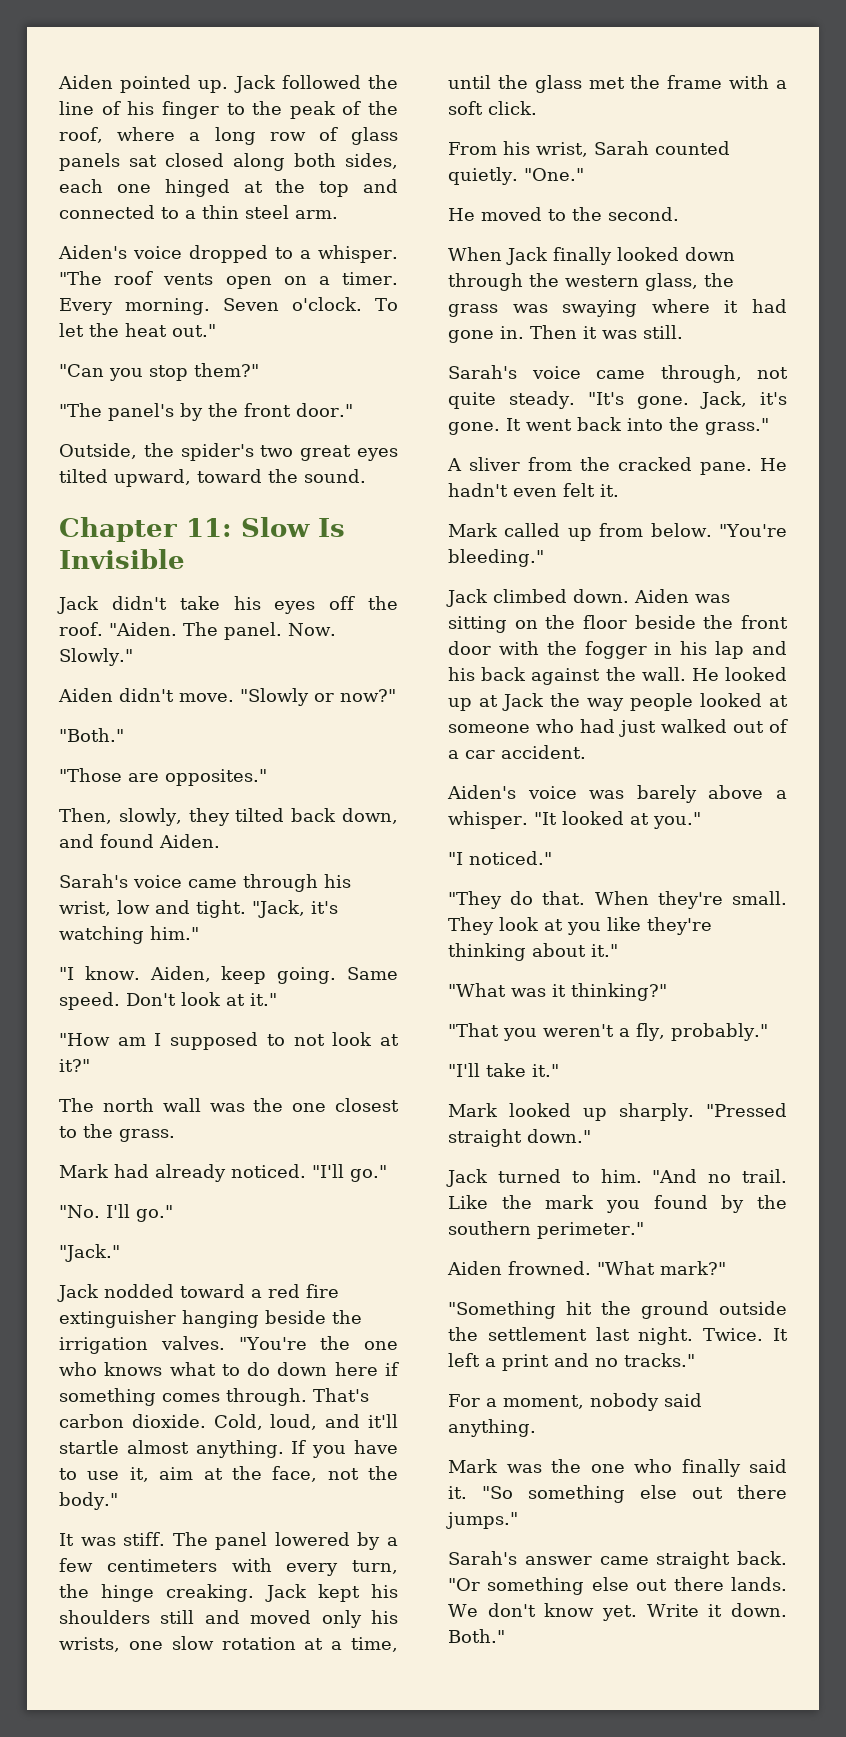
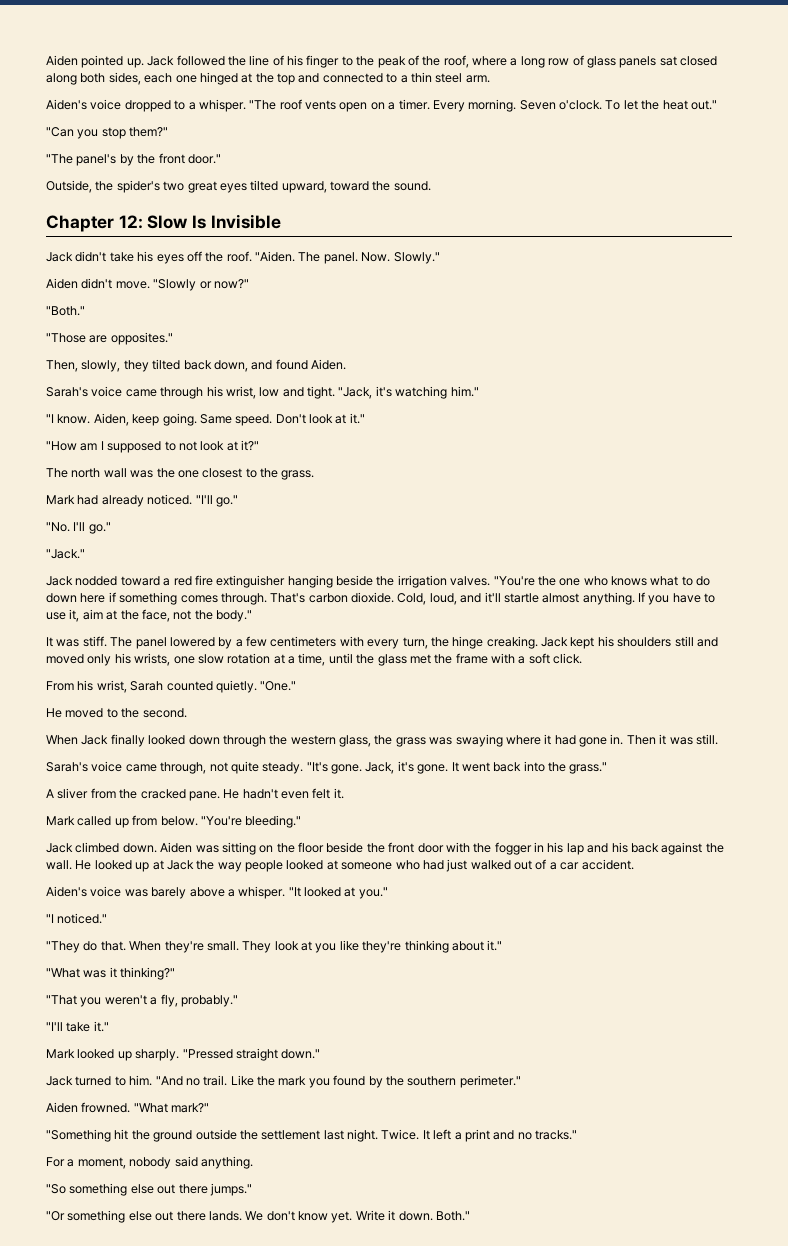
[186,518,232,537] 11: -> [118,215,143,229] 12:
[448,1459,787,1477] [448,1486,467,1499] Mark was the one who finally said it. -> (253, 1162) none
[448,1551,787,1569] Sarah's answer came straight back. -> (252, 1189) none

